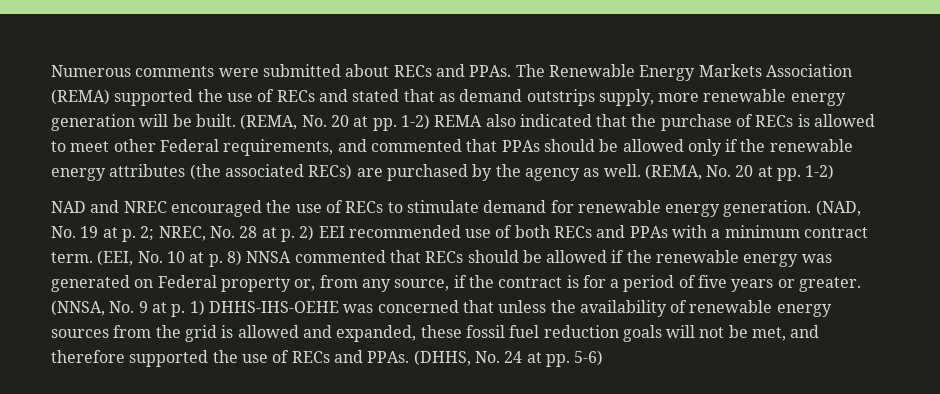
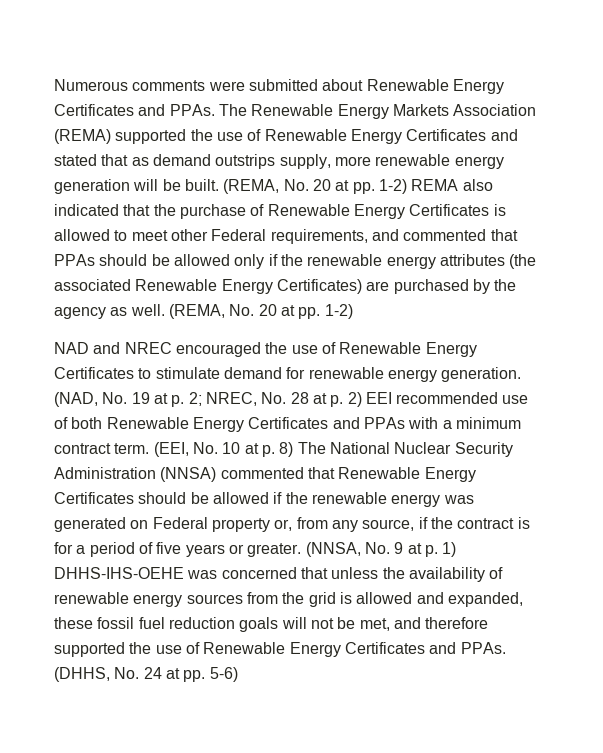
[393,65,432,77] RECs -> [366,79,504,94] [54,104,134,116] Renewable Energy Certificates
[276,90,315,102] RECs -> [264,129,487,144] Renewable Energy Certificates
[755,115,794,127] RECs -> [267,204,490,219] Renewable Energy Certificates
[308,164,353,180] RECs) -> [135,279,362,294] Renewable Energy Certificates)
[345,201,384,213] RECs -> [339,342,477,357] [54,367,134,379] Renewable Energy Certificates
[554,226,593,238] RECs -> [106,417,329,432] Renewable Energy Certificates
[246,250,464,263] NNSA commented that RECs -> [297,442,513,457] [54,467,476,482] [54,492,134,504] The National Nuclear Security Administration (NNSA) commented that Renewable Energy Certificates
[291,351,330,363] RECs -> [203,642,425,657] Renewable Energy Certificates

